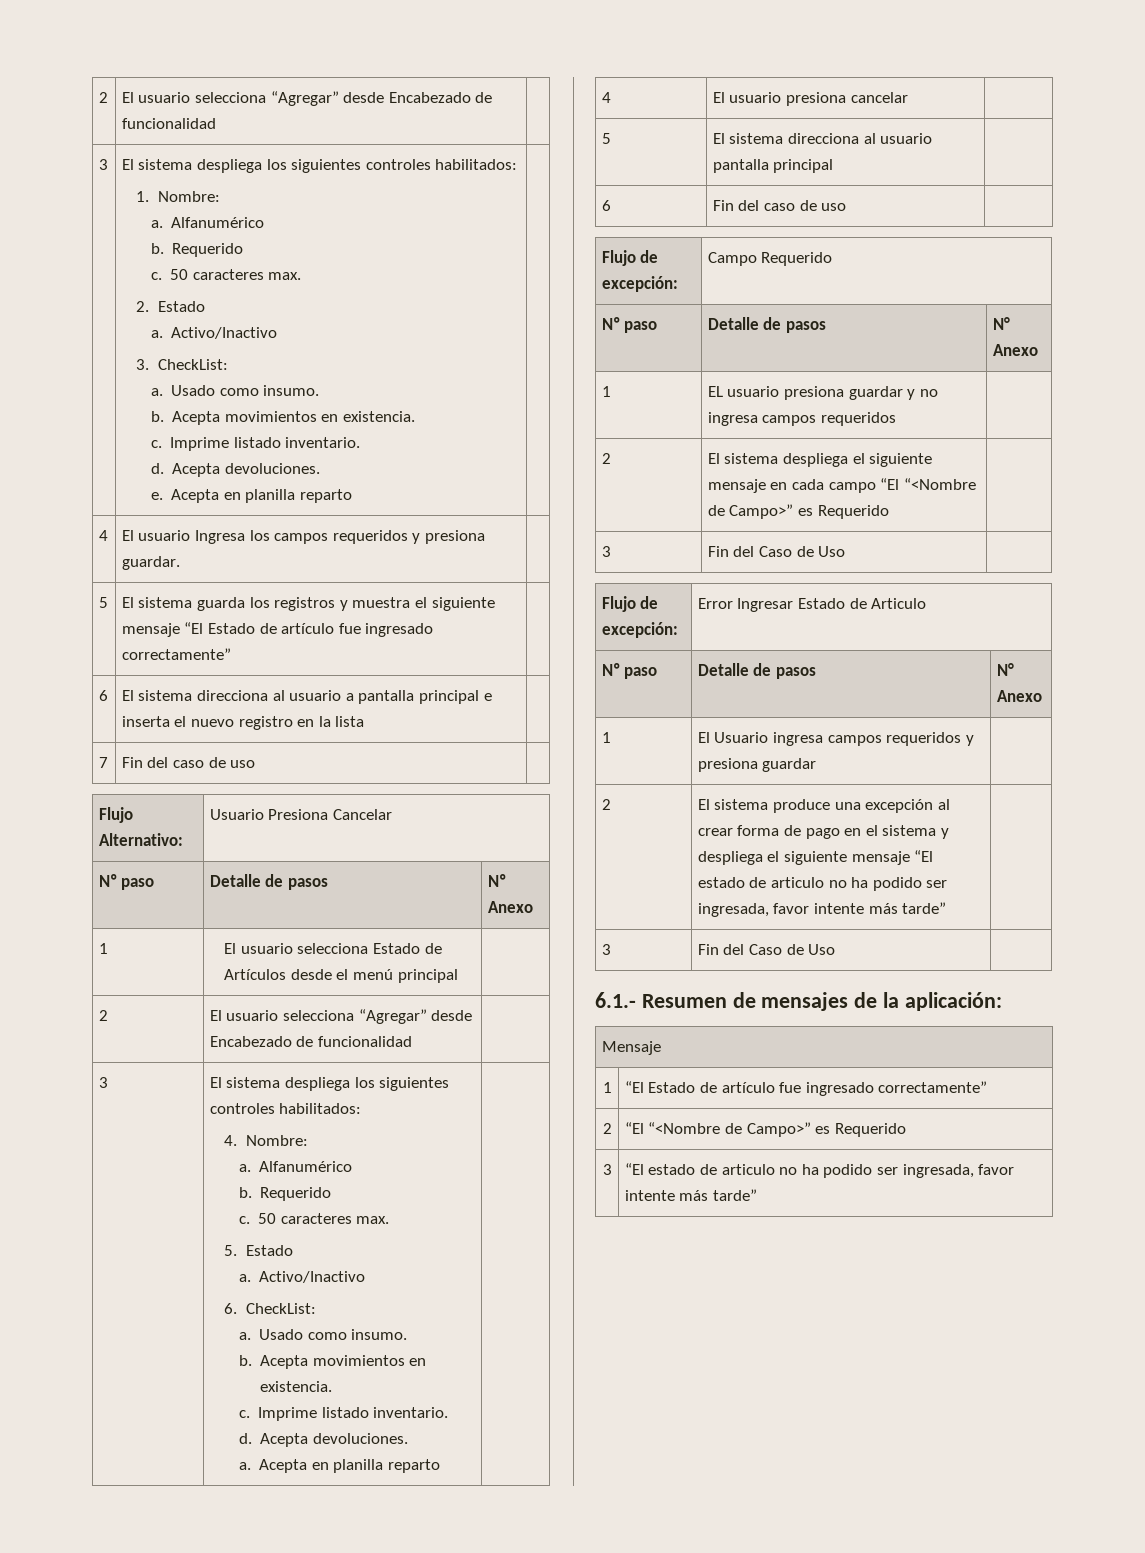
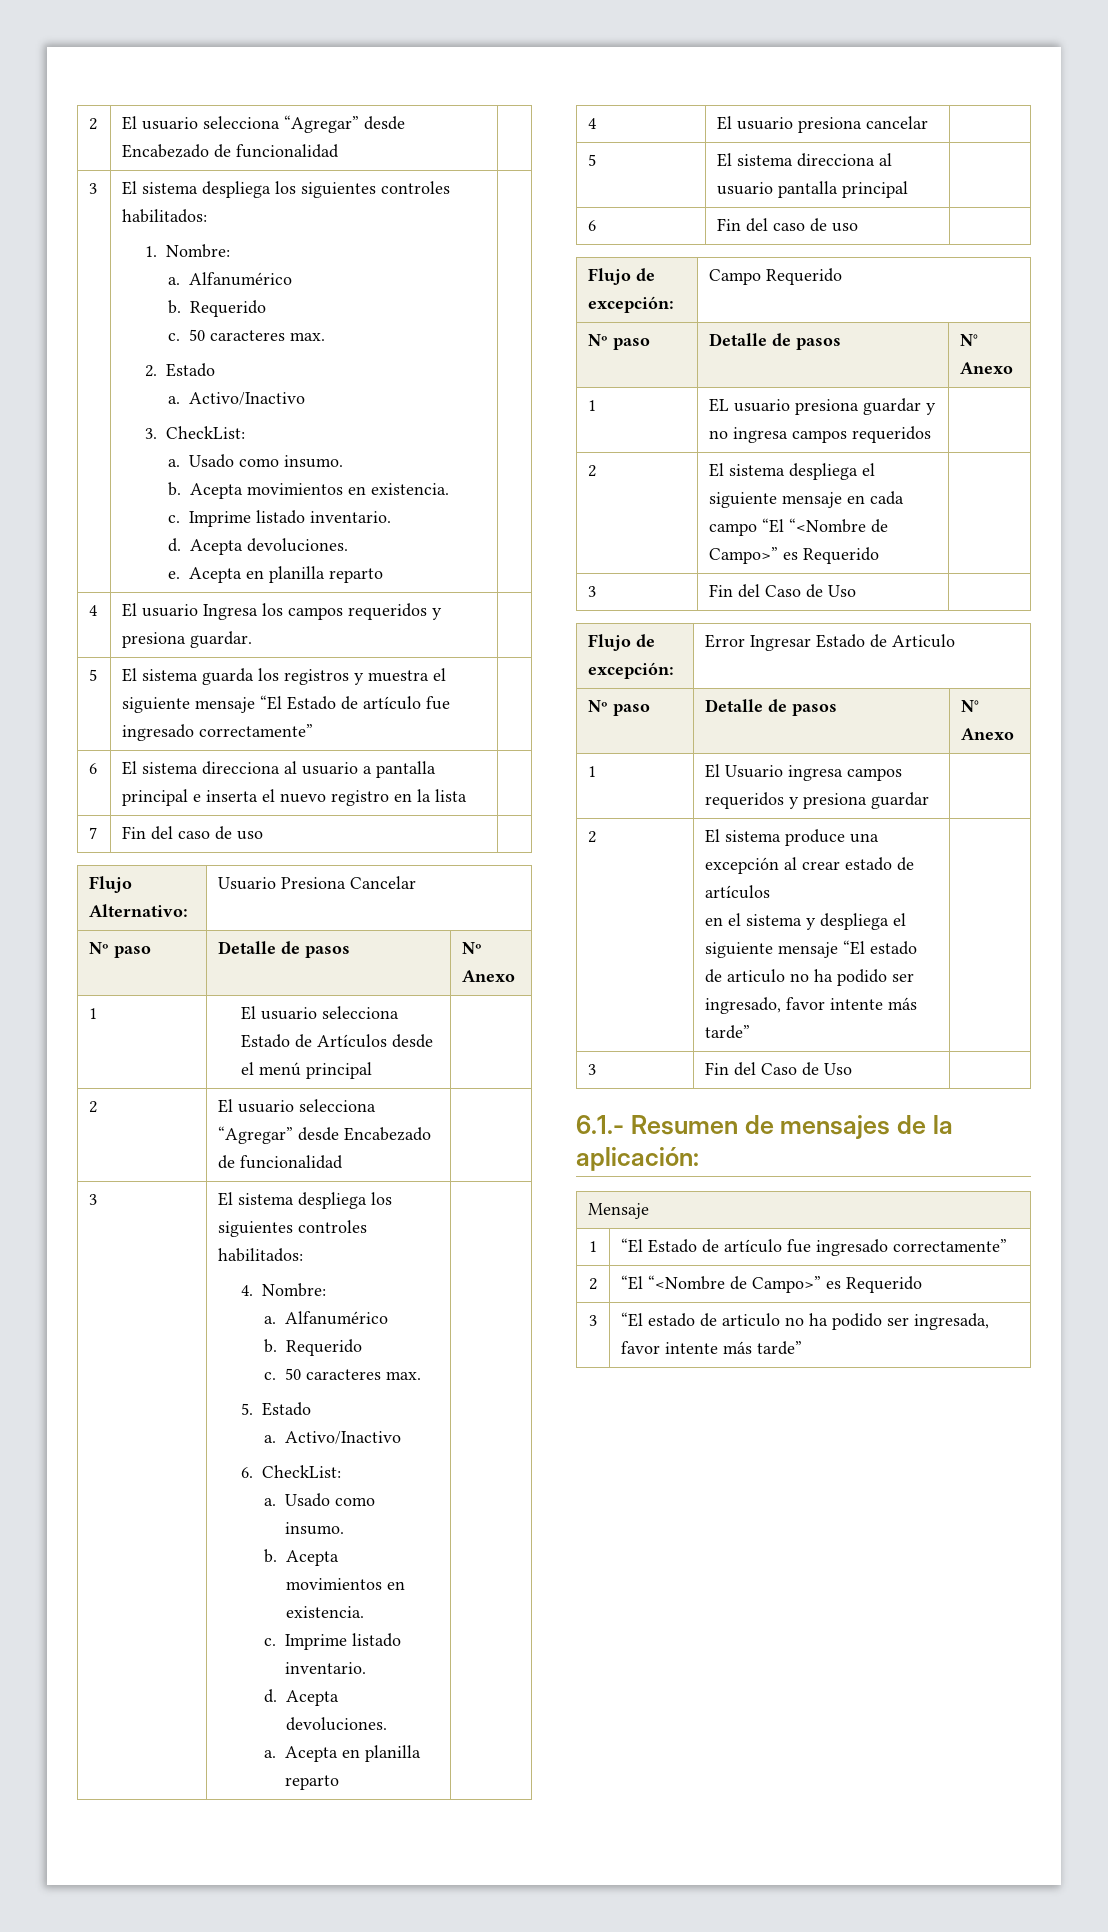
[737,825,840,839] forma de pago -> [844,857,914,871] [704,885,770,899] estado de artículos //
[697,903,769,917] ingresada, -> [704,997,781,1014] ingresado,

